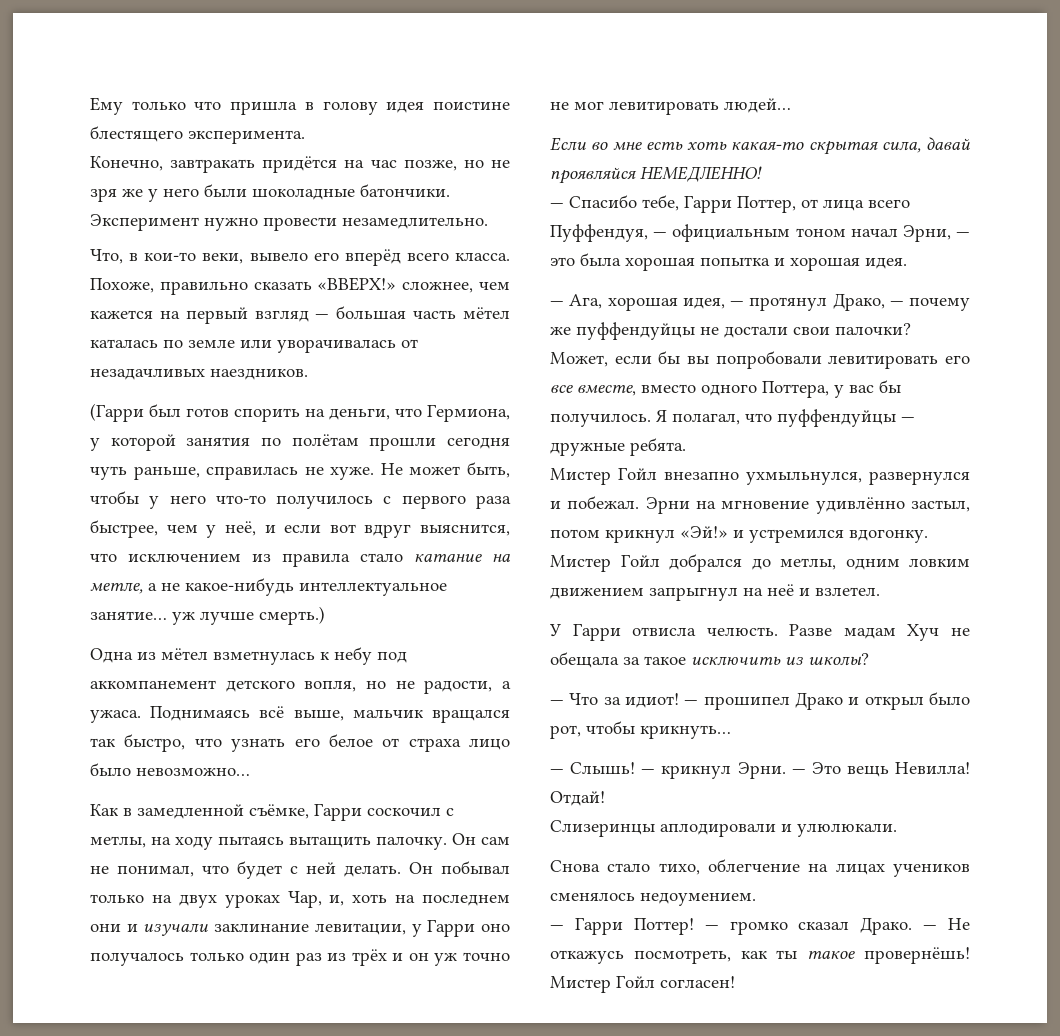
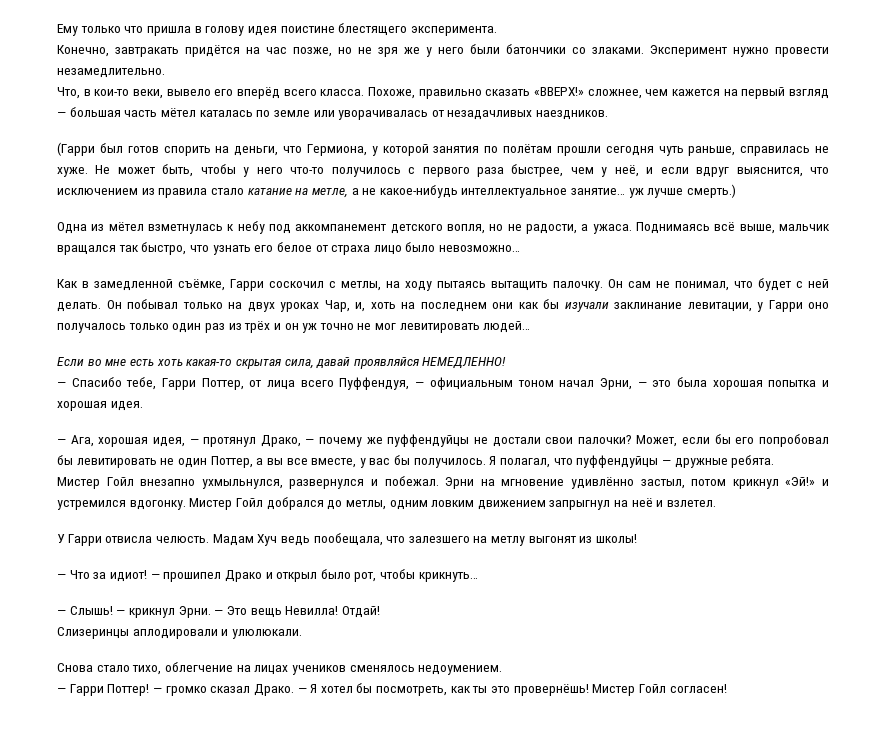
[252,184,450,200] шоколадные батончики. -> [506,44,644,54] батончики со злаками.
[329,524,356,533] вот -> (689, 170) none
[126,924,138,932] и -> [518,299,559,309] как бы
[687,351,970,369] [550,381,829,398] вы попробовали левитировать его все вместе, вместо одного Поттера, -> [735,434,830,447] [57,455,357,468] его попробовал бы левитировать не один Поттер, а вы все вместе,
[789,624,970,641] [550,652,869,668] Разве мадам Хуч не обещала за такое исключить из школы? -> [212,533,638,546] Мадам Хуч ведь пообещала, что залезшего на метлу выгонят из школы!
[948,918,970,930] [550,950,624,964] Не откажусь -> [310,683,373,693] Я хотел бы
[807,951,856,959] такое -> [491,686,511,693] это

